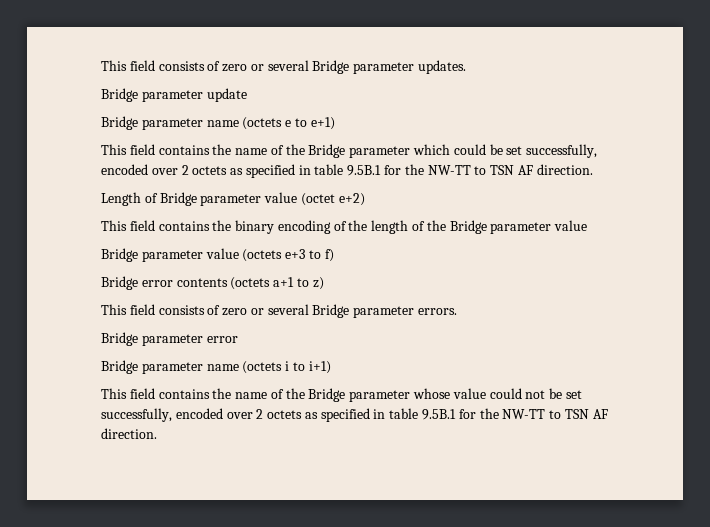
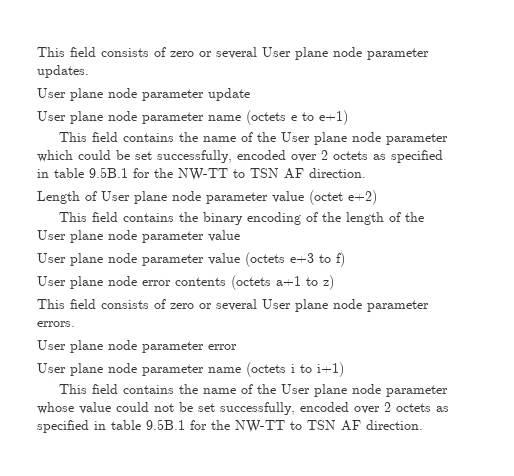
[101,60,350,74] This field consists of zero or several Bridge -> [37,47,362,60] This field consists of zero or several User plane node
[101,88,138,102] Bridge -> [37,88,137,101] User plane node
[101,116,138,130] Bridge -> [37,111,137,124] User plane node
[308,144,346,158] Bridge -> [280,132,381,145] User plane node
[159,192,197,206] Bridge -> [101,191,201,204] User plane node
[449,220,487,234] Bridge -> [37,230,137,243] User plane node
[101,248,138,262] Bridge -> [37,253,137,266] User plane node
[101,276,138,290] Bridge -> [37,276,137,289] User plane node
[312,304,350,318] Bridge -> [262,299,362,312] User plane node
[101,332,138,346] Bridge -> [37,340,137,353] User plane node
[101,360,138,374] Bridge -> [37,363,137,376] User plane node
[308,388,346,402] Bridge -> [280,384,381,397] User plane node

